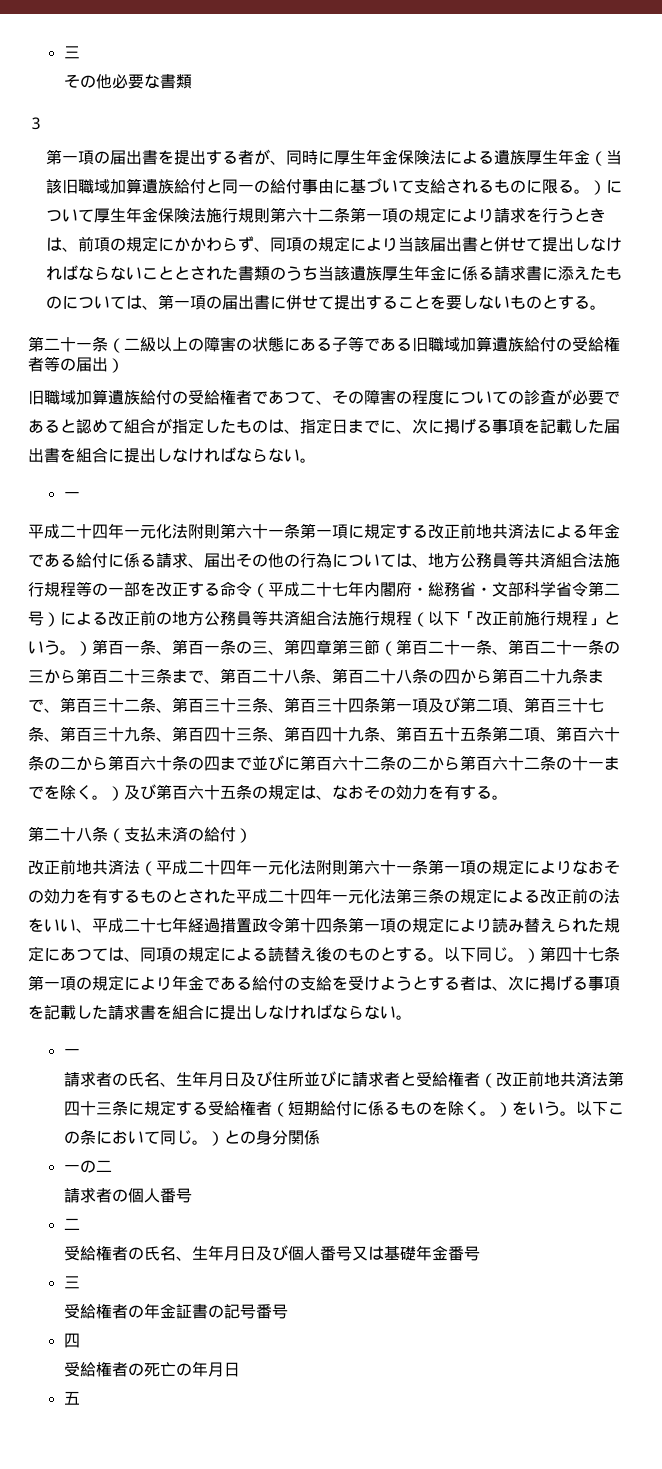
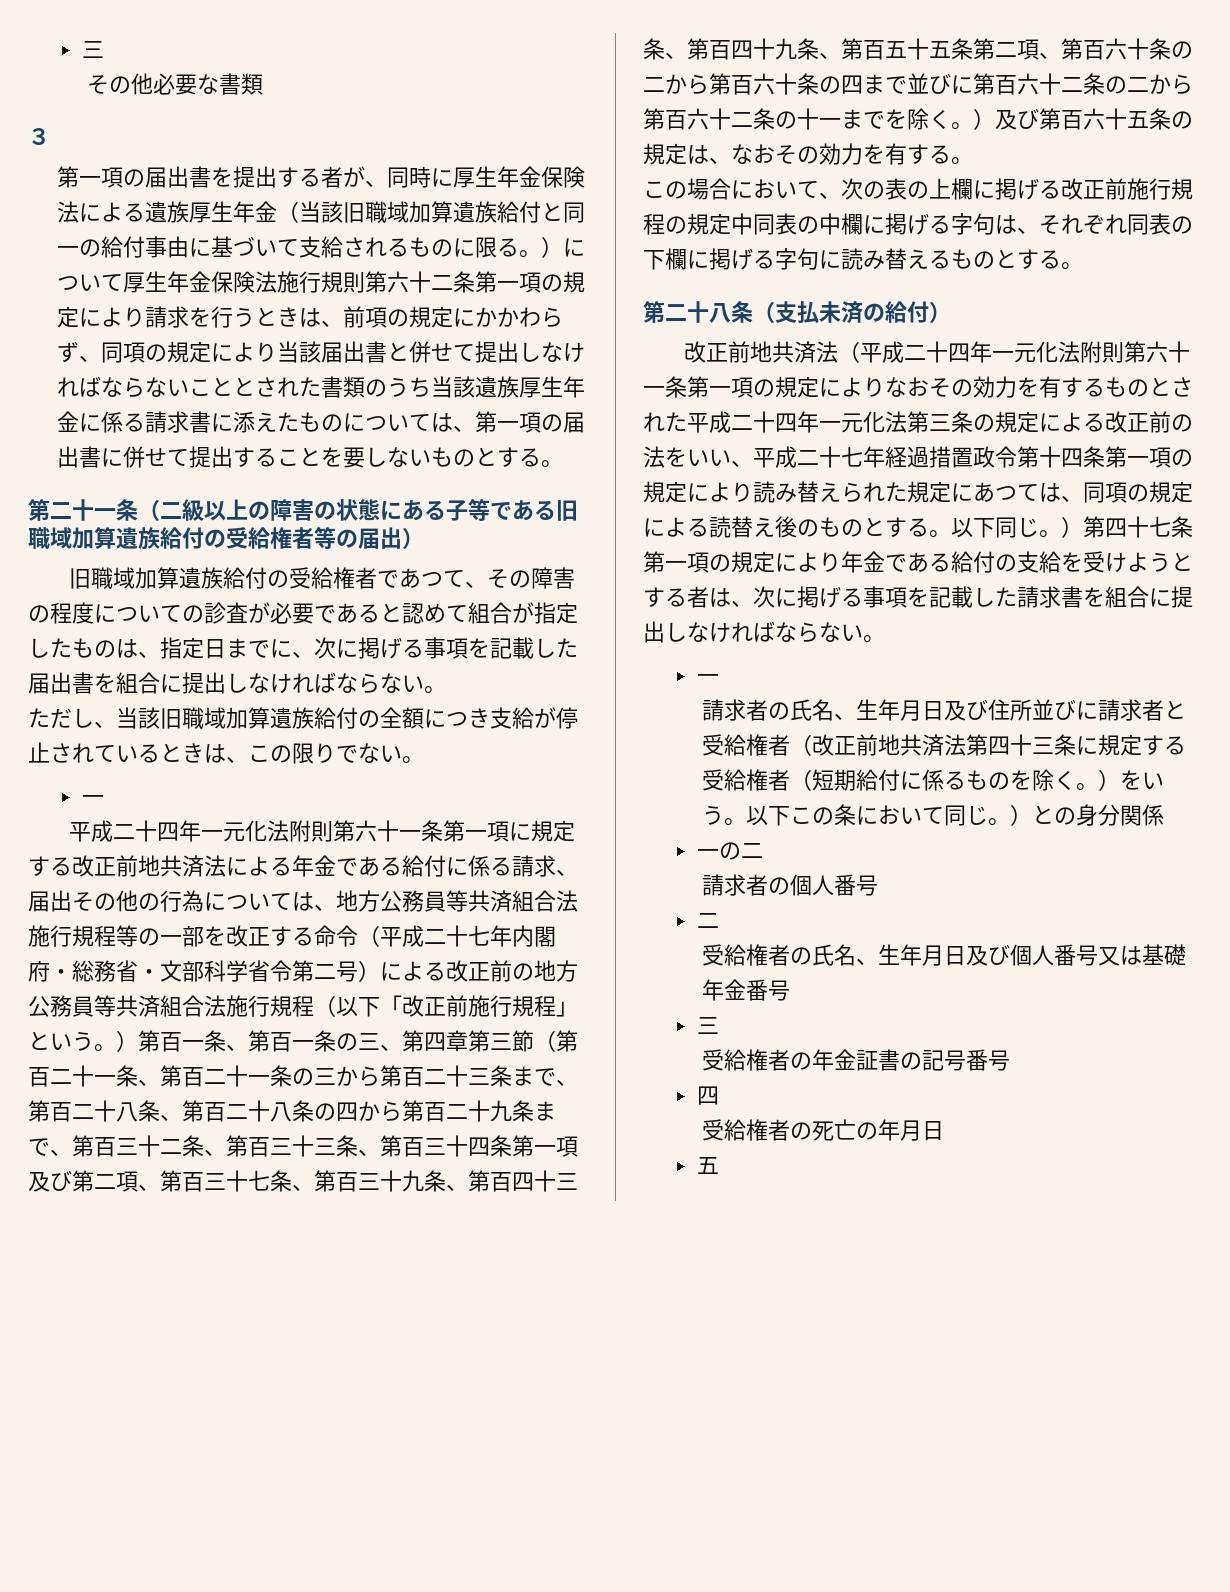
(316, 460) none -> [28,707,578,729] [28,742,424,764] // ただし、当該旧職域加算遺族給付の全額につき支給が停止されているときは、この限りでない。
(508, 797) none -> [643,178,1193,200] [643,213,1193,235] [643,248,1083,270] // この場合において、次の表の上欄に掲げる改正前施行規程の規定中同表の中欄に掲げる字句は、それぞれ同表の下欄に掲げる字句に読み替えるものとする。

